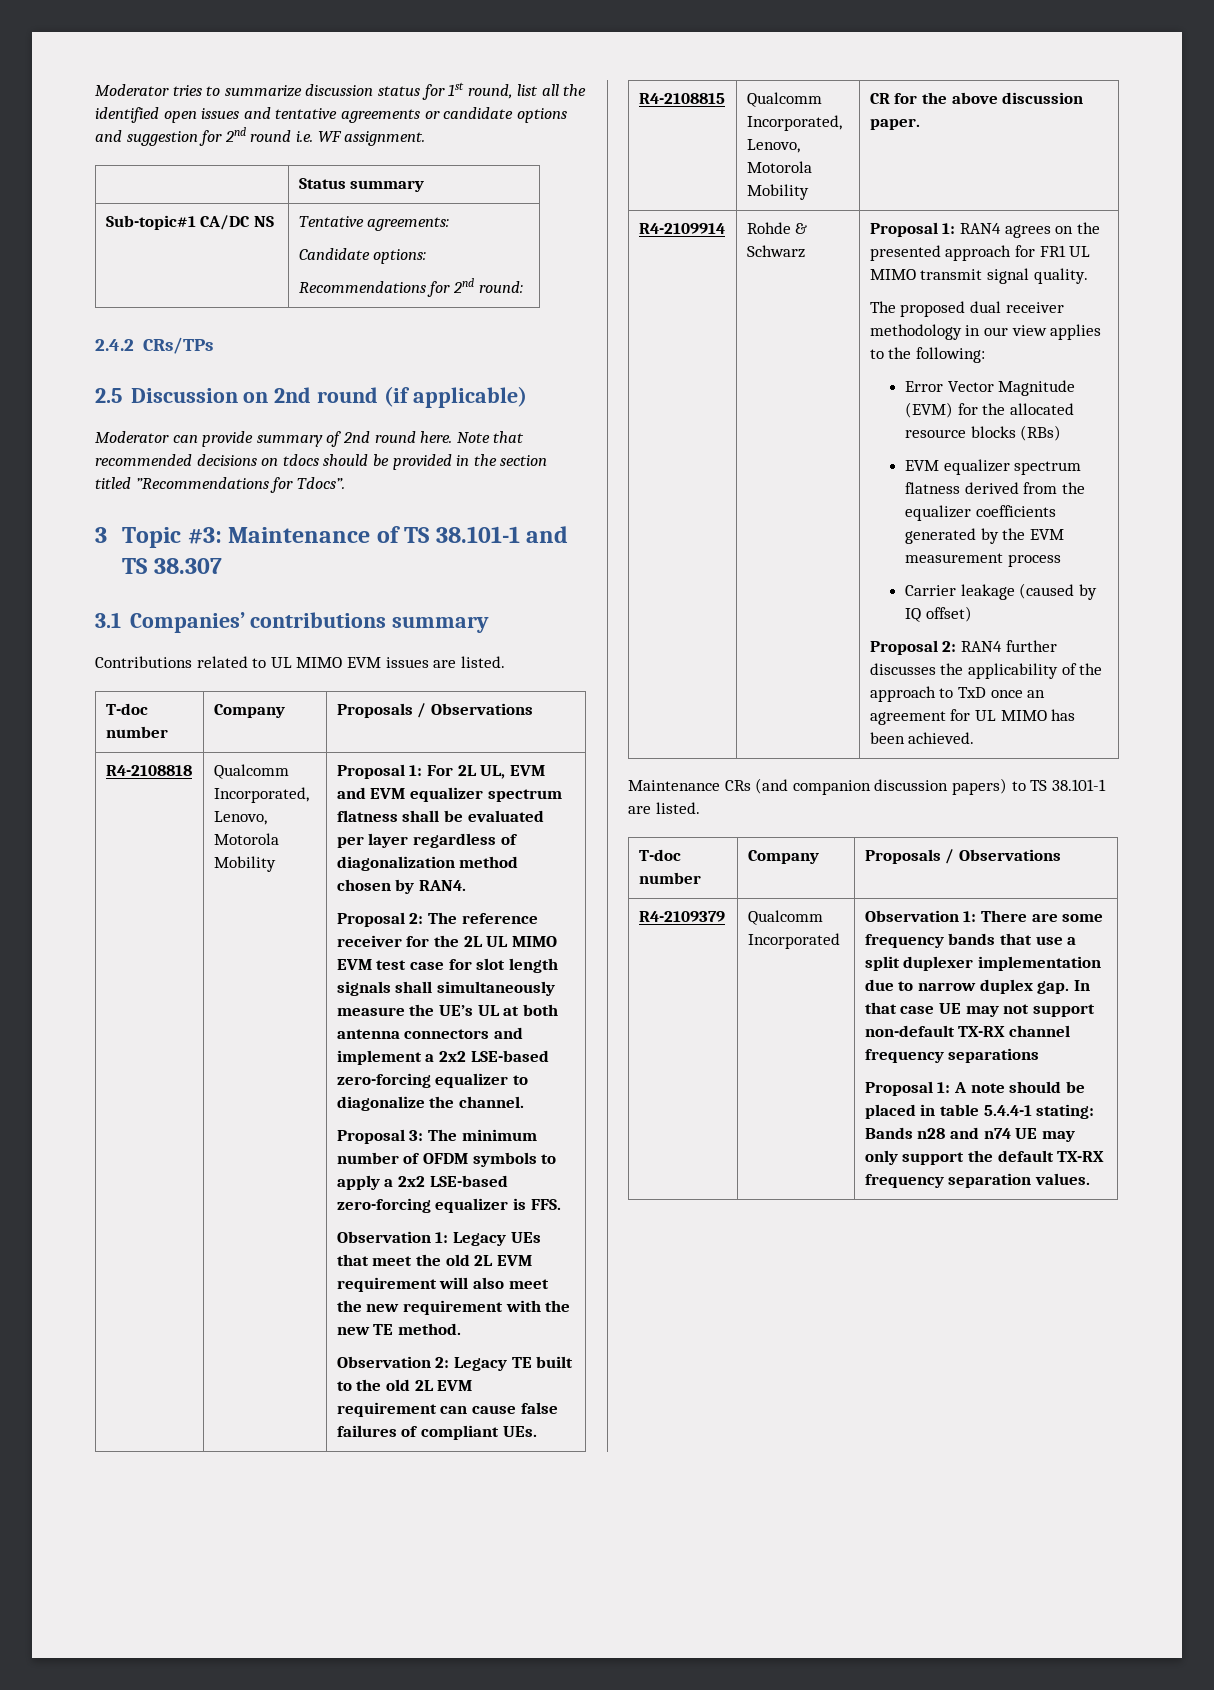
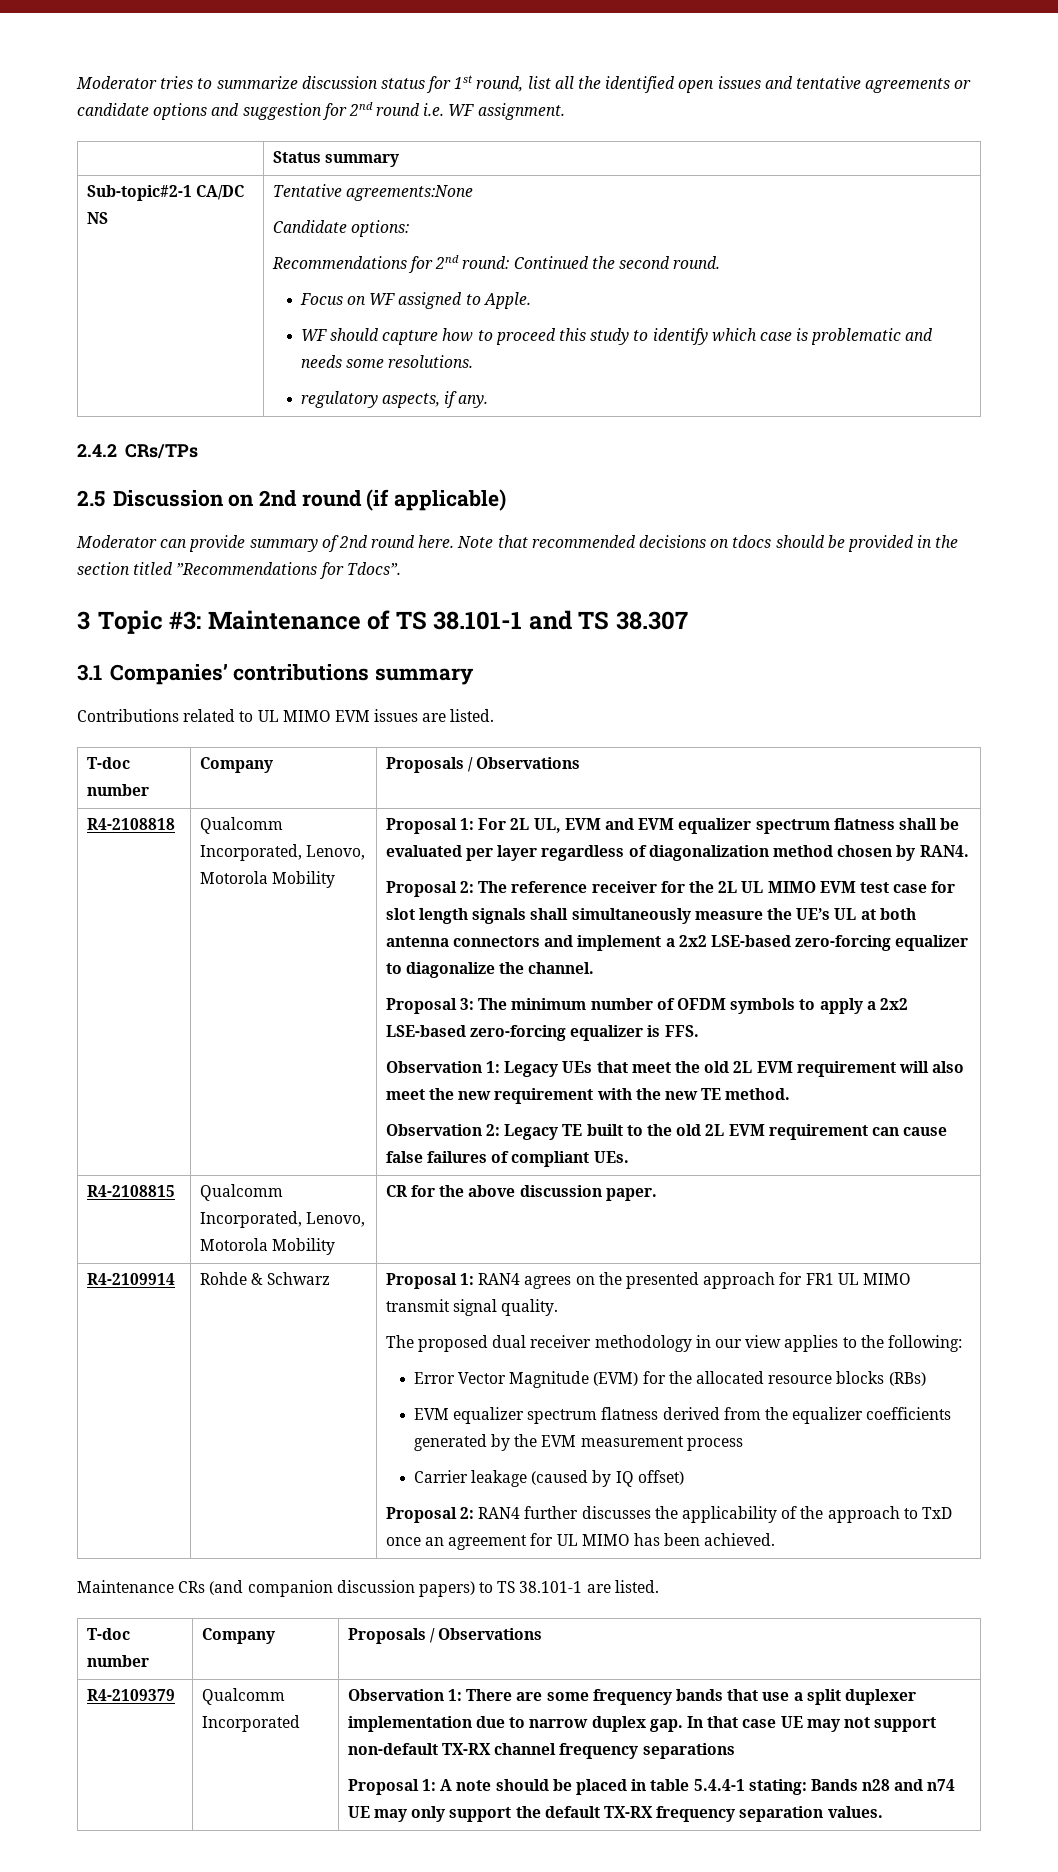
[105,215,196,230] Sub-topic#1 -> [86,185,192,201] Sub-topic#2-1
[367,217,450,231] agreements: -> [346,185,474,201] agreements:None
(523, 287) none -> [513,256,721,269] [299,292,531,309] [300,328,934,345] [300,355,474,368] [300,391,489,408] Continued the second round. // Focus on WF assigned to Apple. // WF should capture how to proceed this study to identify which case is problematic and needs some resolutions. // regulatory aspects, if any.

